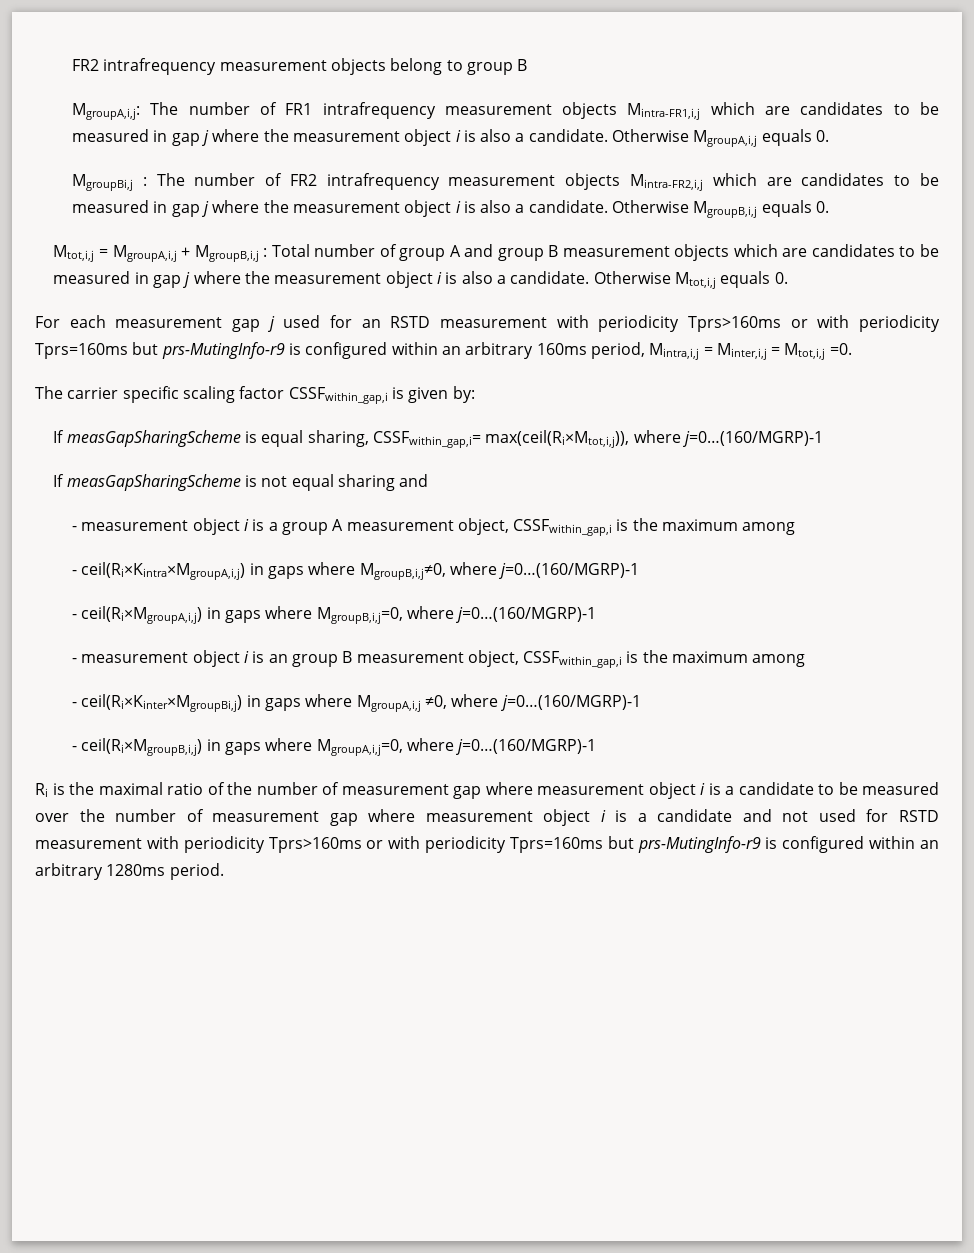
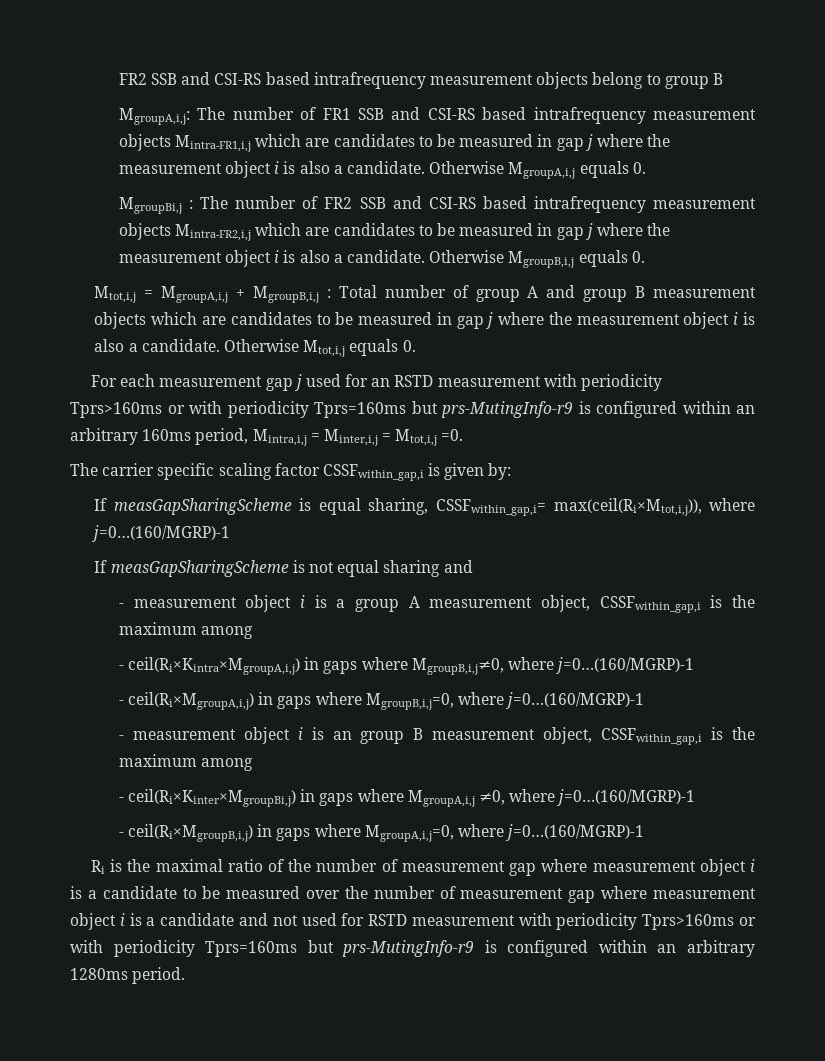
[71,59,99,71] FR2 -> [118,72,310,85] FR2 SSB and CSI-RS based
(313, 109) none -> [357,107,527,120] SSB and CSI-RS based
(317, 180) none -> [359,196,527,209] SSB and CSI-RS based

